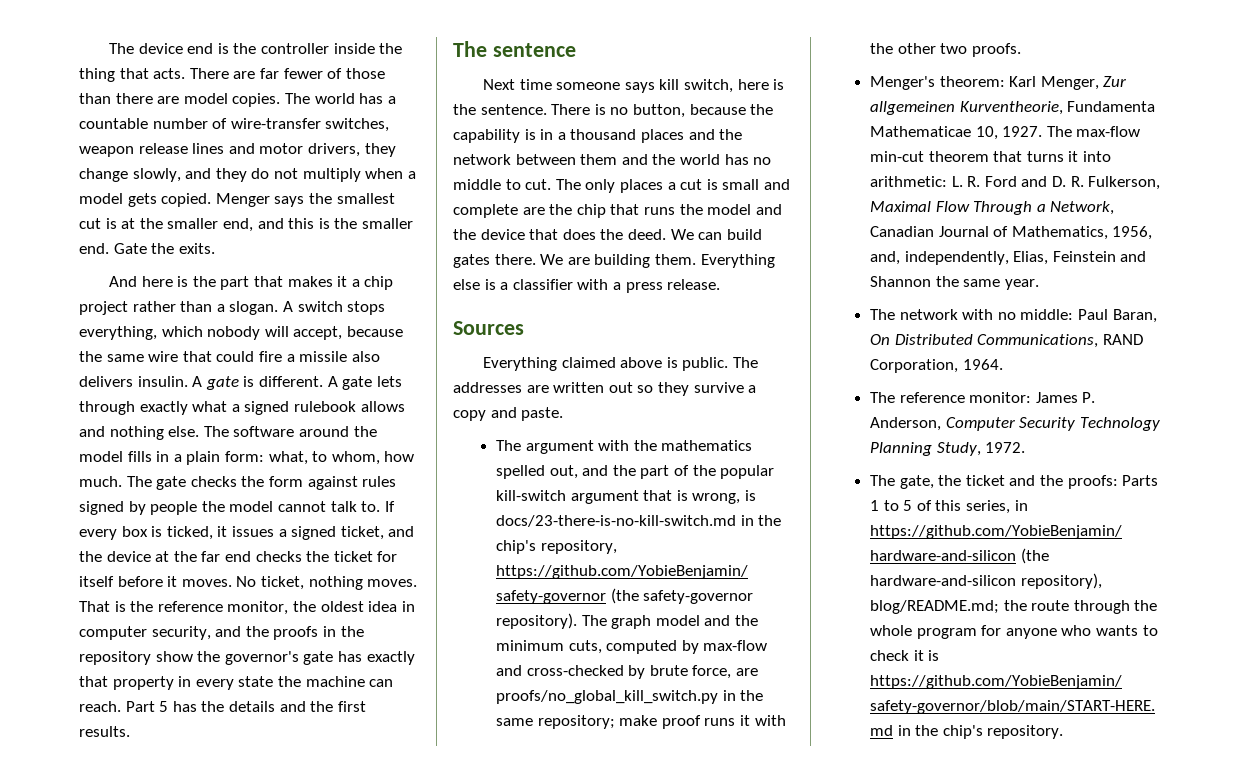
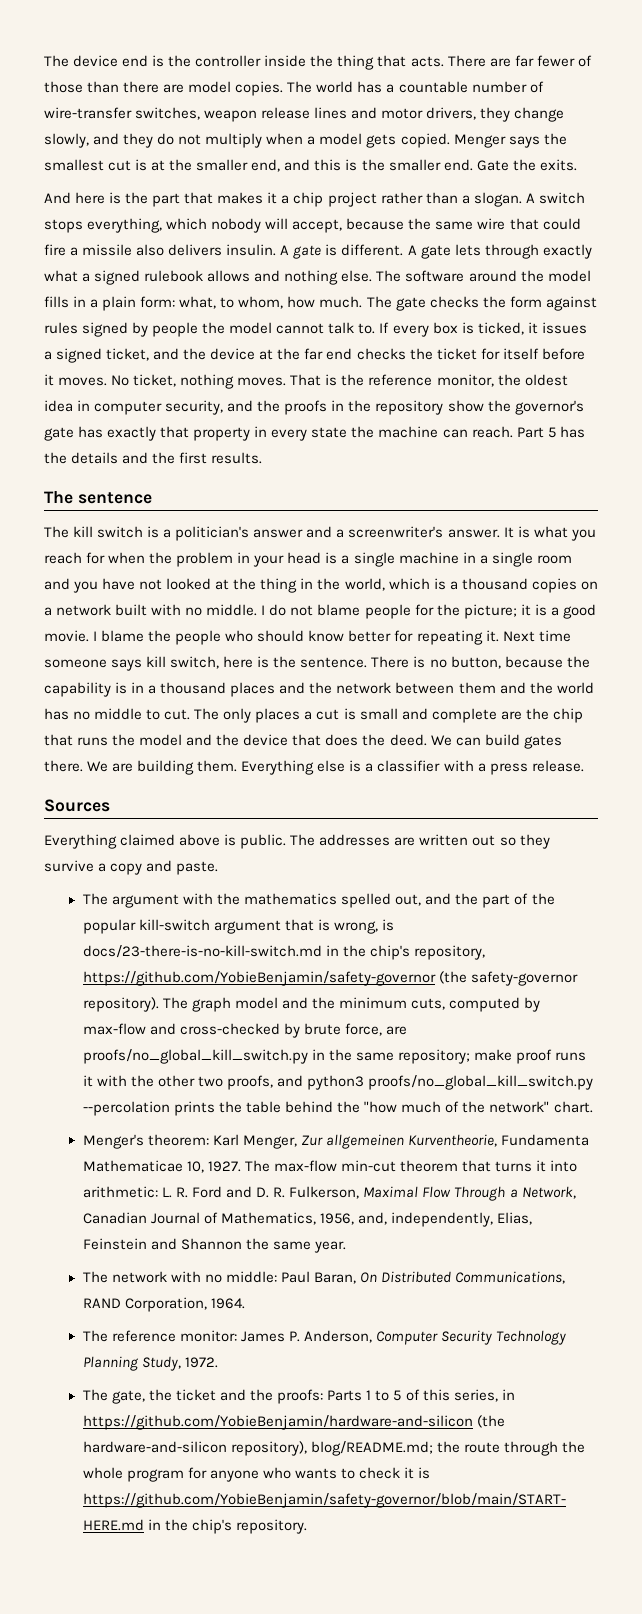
(576, 50) none -> [44,526,596,541] [44,552,572,567] [44,578,598,593] [44,604,596,619] [44,630,499,645] The kill switch is a politician's answer and a screenwriter's answer. It is what you reach for when the problem in your head is a single machine in a single room and you have not looked at the thing in the world, which is a thousand copies on a network built with no middle. I do not blame people for the picture; it is a good movie. I blame the people who should know better for repeating it.
[971,43,1021,57] proofs. -> [227,1075,594,1090] [82,1101,593,1116] proofs, and python3 proofs/no_global_kill_switch.py --percolation prints the table behind the "how much of the network" chart.

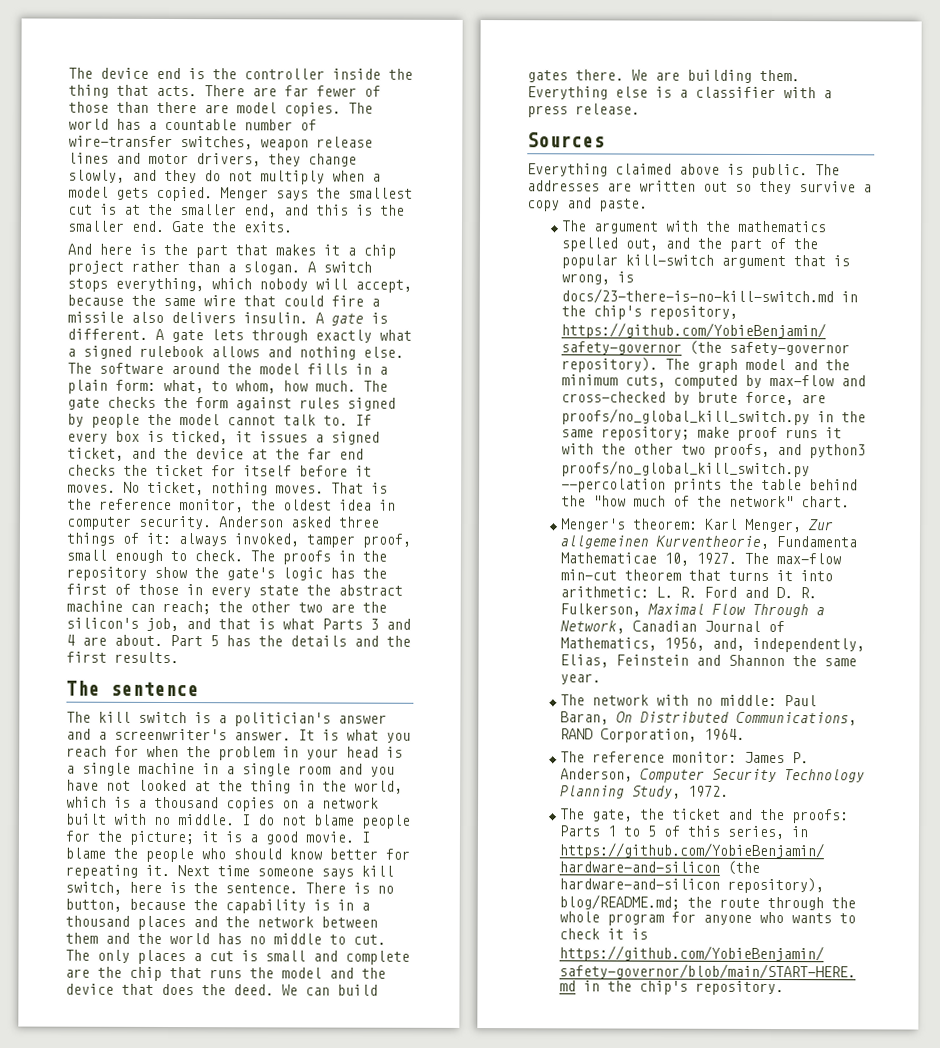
[165,400,281,415] security, and the -> [138,515,380,530] [66,532,411,548] [66,549,275,563] security. Anderson asked three things of it: always invoked, tamper proof, small enough to check. The
[514,400,584,415] [44,426,251,441] governor's gate has exactly that property -> [226,567,387,581] [66,583,179,596] gate's logic has the first of those
(375, 432) none -> [338,584,403,596] abstract
[471,426,513,438] reach. -> [162,600,387,615] [66,617,411,632] [66,634,163,646] reach; the other two are the silicon's job, and that is what Parts 3 and 4 are about.

